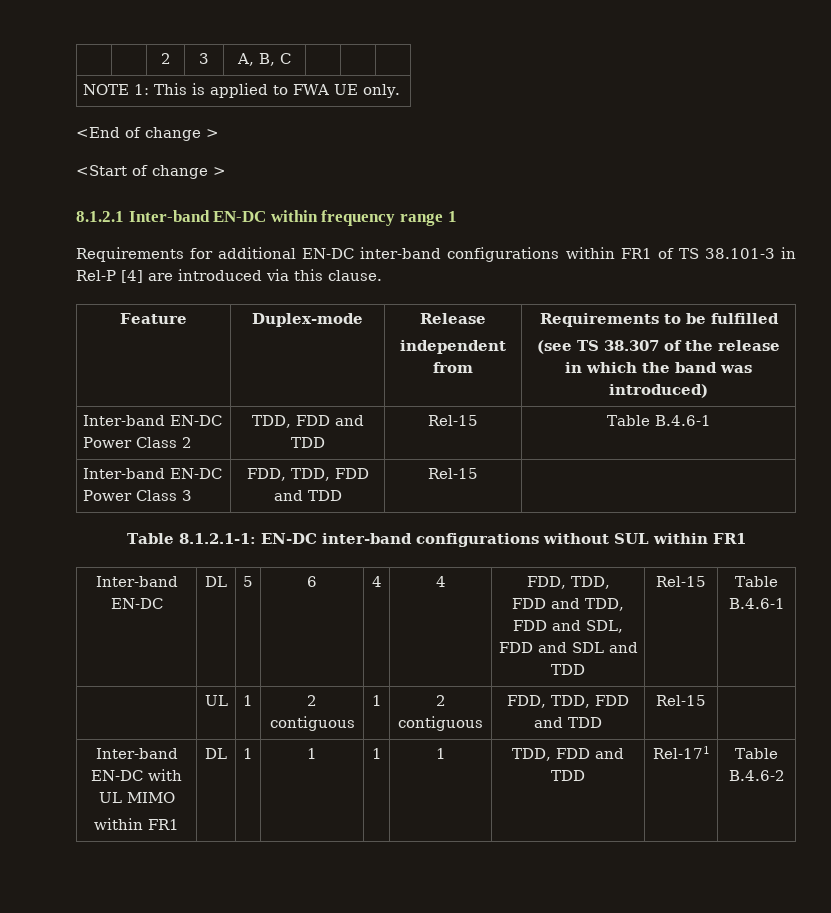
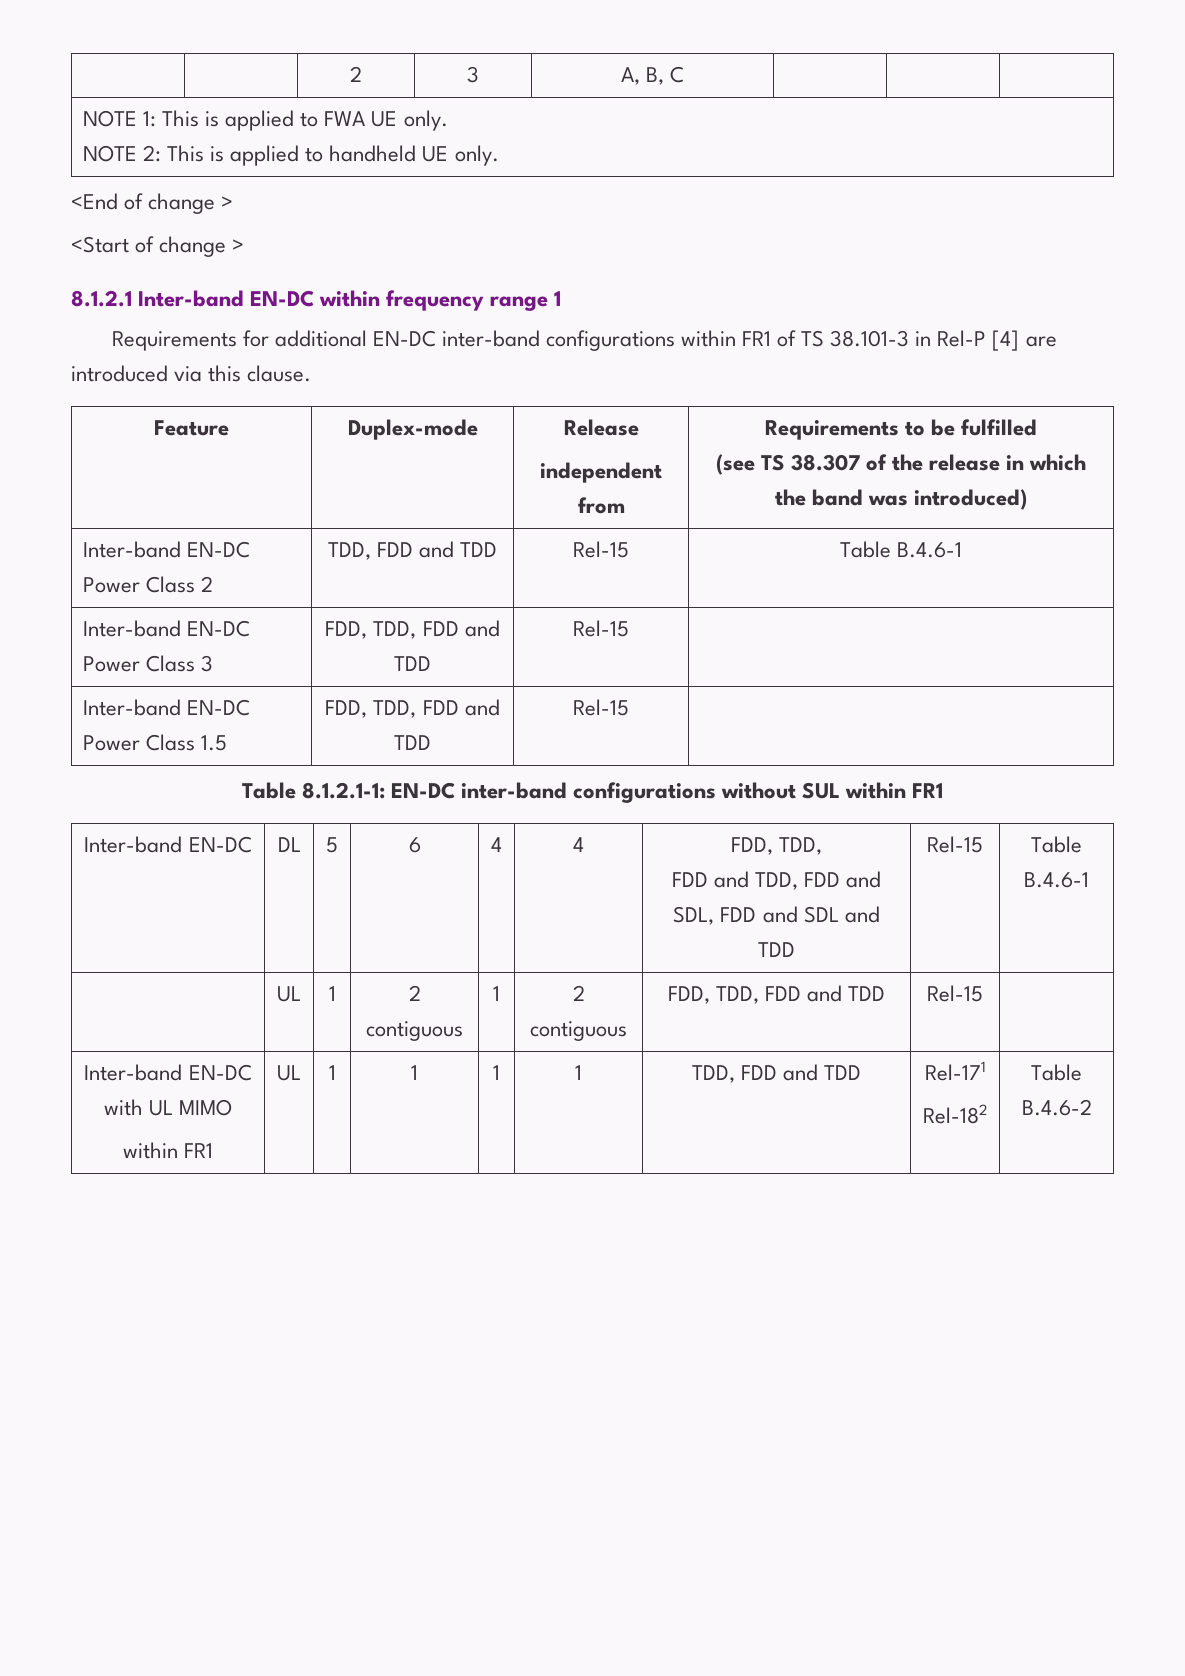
(401, 91) none -> [82,145,499,166] // NOTE 2: This is applied to handheld UE only.
(478, 473) none -> [82,699,250,716] [82,734,228,751] [325,699,500,718] [394,735,431,750] [573,699,629,716] // Inter-band EN-DC Power Class 1.5 | FDD, TDD, FDD and TDD | Rel-15 |
[205,748,227,759] DL -> [277,1065,301,1081] UL
(710, 752) none -> [923,1104,987,1124] // Rel-182

